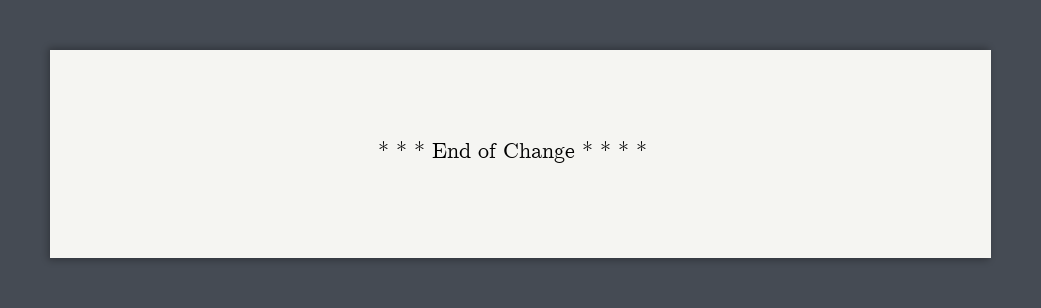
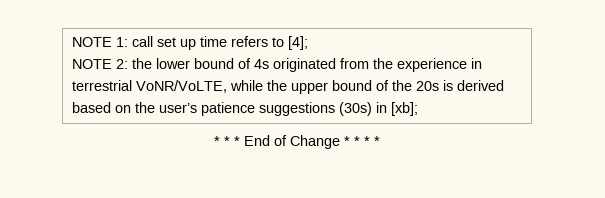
(378, 149) none -> [71,36,308,50] [71,58,482,72] [71,80,504,94] [71,102,418,116] NOTE 1: call set up time refers to [4]; // NOTE 2: the lower bound of 4s originated from the experience in terrestrial VoNR/VoLTE, while the upper bound of the 20s is derived based on the user’s patience suggestions (30s) in [xb]; //

